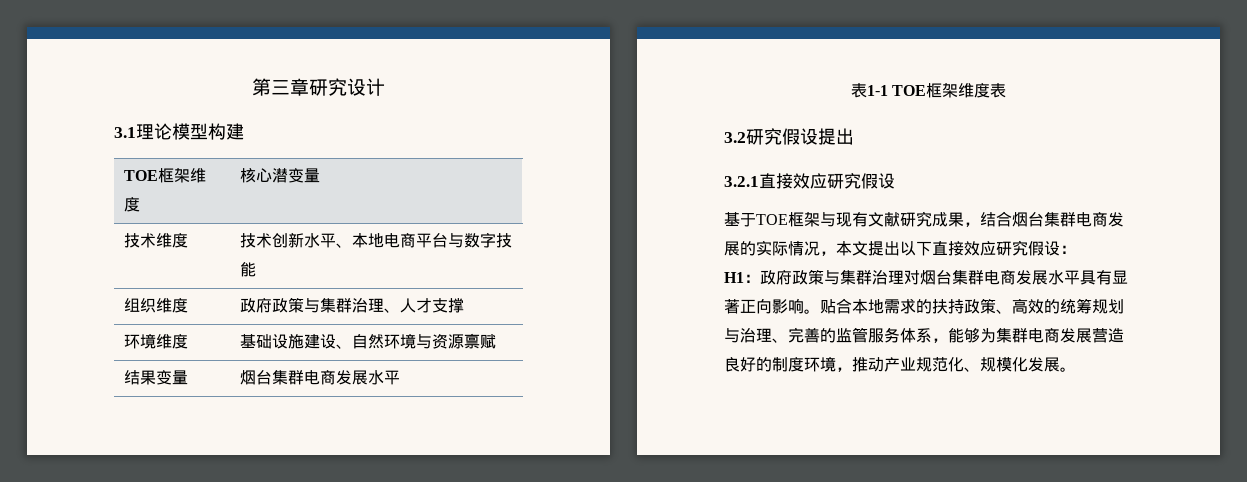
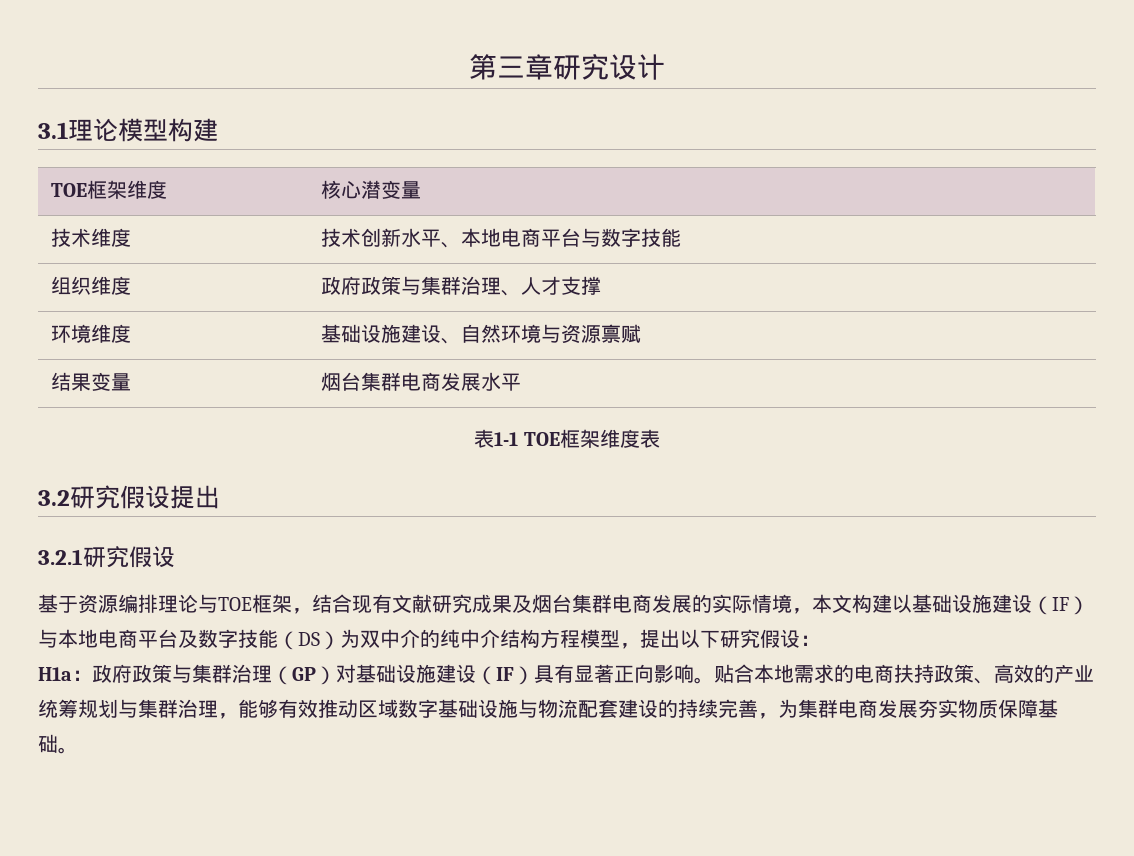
[759,173,827,189] 直接效应 -> (83, 557) none
[756,212,836,227] TOE框架与 -> [78,594,352,614] 资源编排理论与TOE框架，结合
[964,211,1012,227] ，结合 -> [512,595,532,613] 及
[804,241,996,256] 况，本文提出以下直接效应 -> [772,594,1089,615] [38,629,720,650] 境，本文构建以基础设施建设（IF）与本地电商平台及数字技能（DS）为双中介的纯中介结构方程模型，提出以下
[724,272,744,283] H1 -> [38,667,72,681] H1a
[904,270,1080,285] 对烟台集群电商发展水平 -> [272,664,534,685] （GP）对基础设施建设（IF）
(932, 306) none -> [854,664,894,683] 电商
(1060, 306) none -> [1054,664,1094,683] 产业
[740,327,1124,343] [724,356,1060,372] 治理、完善的监管服务体系，能够为集群电商发展营造良好的制度环境，推动产业规范化、规模化发展 -> [138,699,1058,719] [38,734,58,753] 集群治理，能够有效推动区域数字基础设施与物流配套建设的持续完善，为集群电商发展夯实物质保障基础

